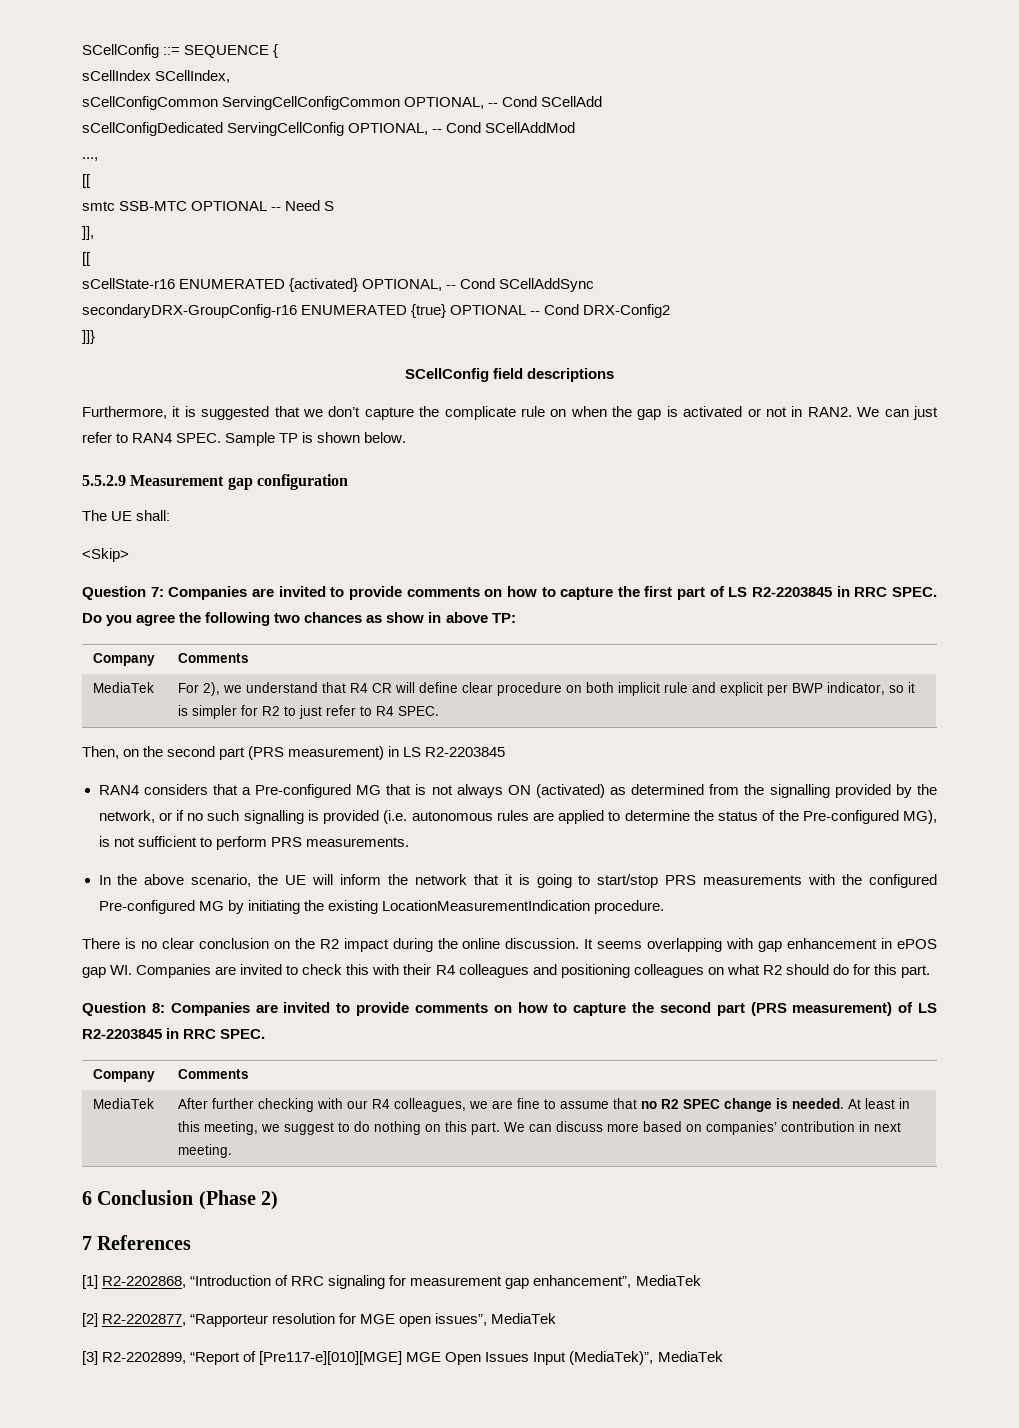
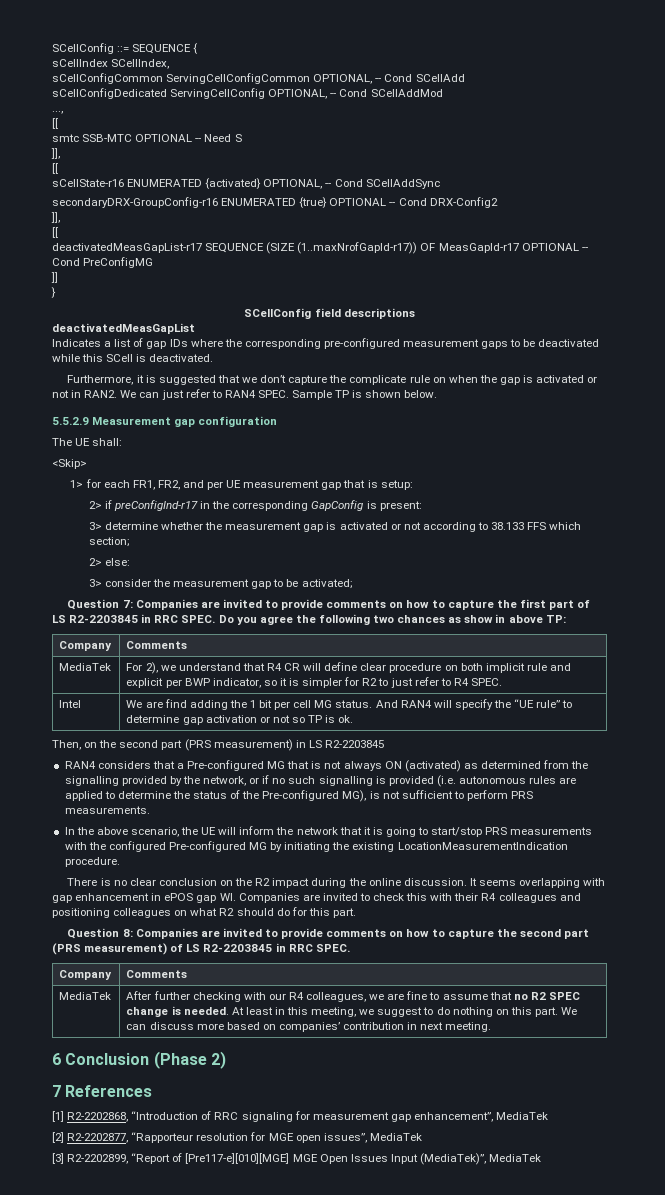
[82,330,95,344] [404,368,615,382] ]]} // SCellConfig field descriptions -> [51,212,60,223] [52,227,58,238] [52,242,588,254] [52,257,154,268] [51,272,58,283] [51,287,56,298] [244,308,415,319] [52,323,195,334] [52,338,600,349] [52,354,214,362] ]], // [[ // deactivatedMeasGapList-r17 SEQUENCE (SIZE (1..maxNrofGapId-r17)) OF MeasGapId-r17 OPTIONAL -- Cond PreConfigMG // ]] // } // SCellConfig field descriptions // deactivatedMeasGapList // Indicates a list of gap IDs where the corresponding pre-configured measurement gaps to be deactivated while this SCell is deactivated.
(129, 555) none -> [70,479,413,490] [88,500,422,511] [88,522,582,532] [88,537,130,547] [88,558,130,566] [88,579,353,589] // 1> for each FR1, FR2, and per UE measurement gap that is setup: // 2> if preConfigInd-r17 in the corresponding GapConfig is present: // 3> determine whether the measurement gap is activated or not according to 38.133 FFS which section; // 2> else: // 3> consider the measurement gap to be activated;
(440, 711) none -> [59,700,82,708] [126,699,573,710] [126,715,354,725] // Intel | We are find adding the 1 bit per cell MG status. And RAN4 will specify the “UE rule” to determine gap activation or not so TP is ok.

